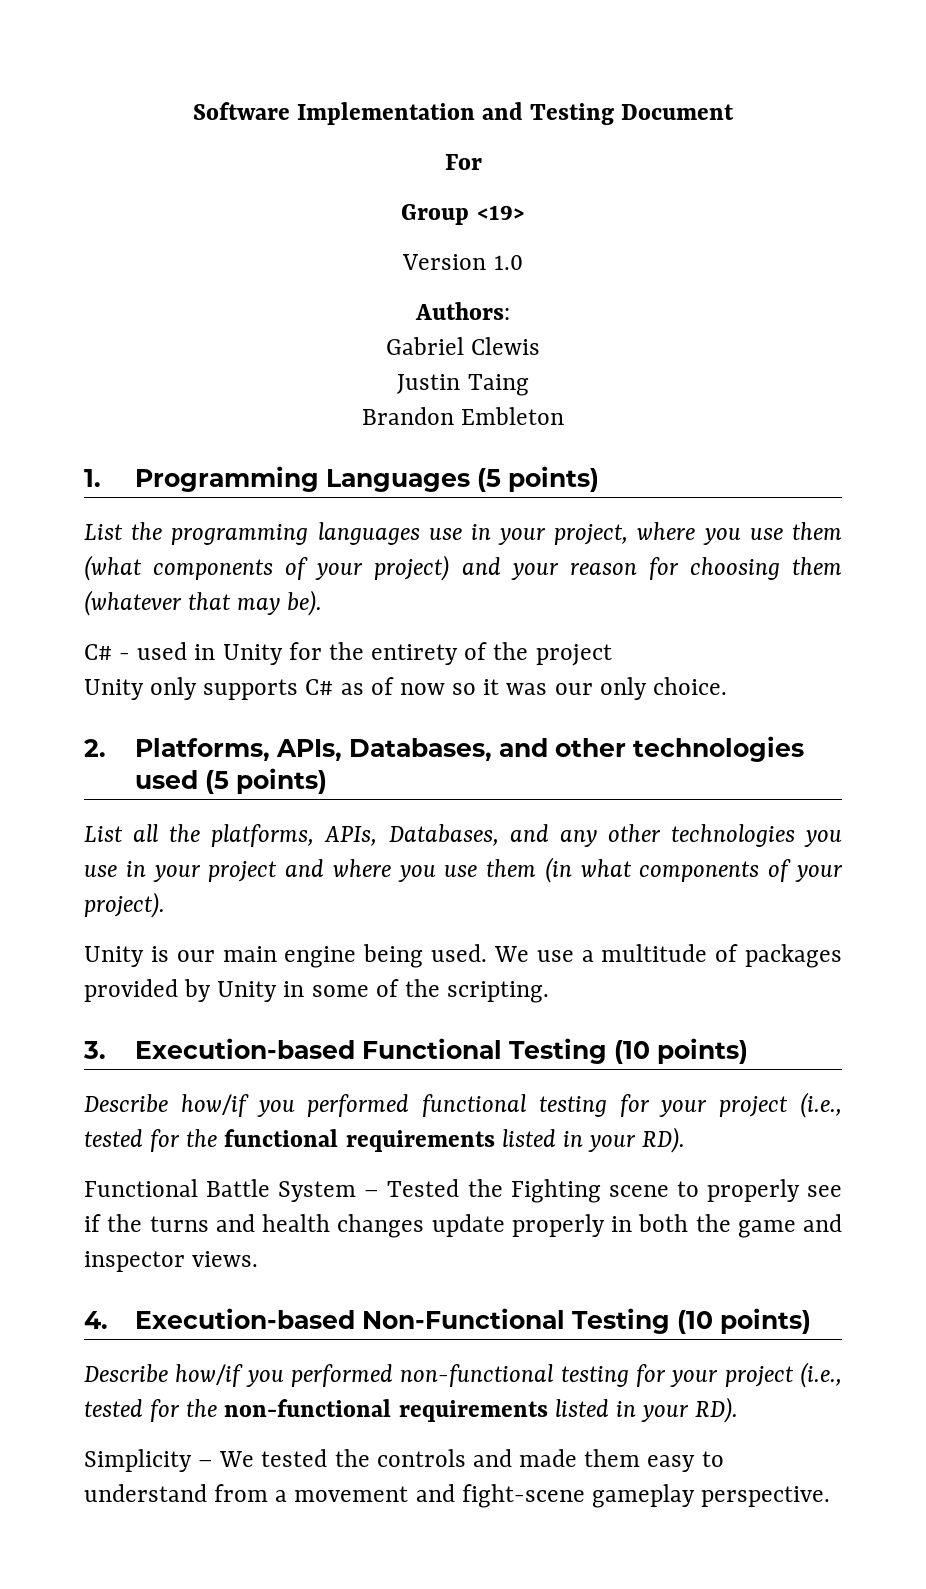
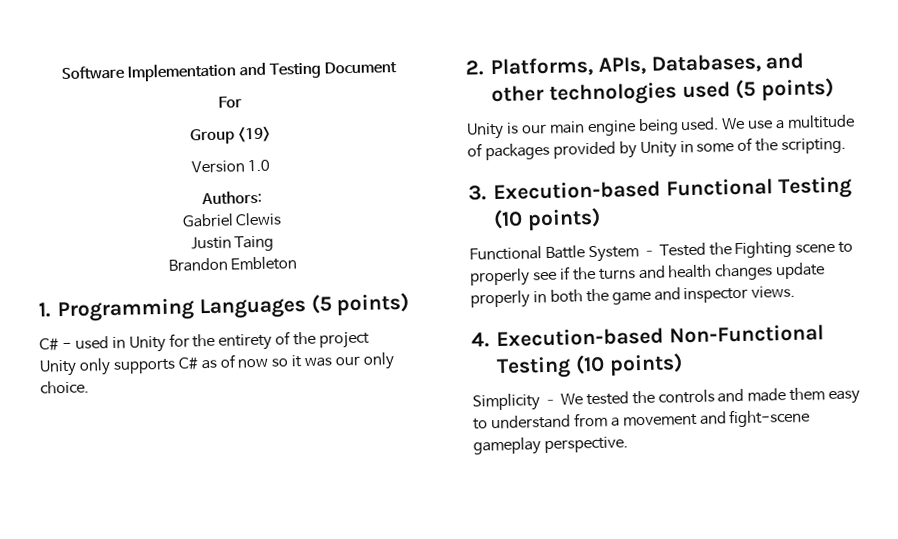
[84,522,842,545] [84,555,843,581] [84,590,323,616] // List the programming languages use in your project, where you use them (what components of your project) and your reason for choosing them (whatever that may be). -> (410, 304) none
[84,824,843,847] [84,857,843,883] [84,892,165,918] // List all the platforms, APIs, Databases, and any other technologies you use in your project and where you use them (in what components of your project). -> (834, 89) none
[84,1092,843,1118] [84,1127,686,1153] // Describe how/if you performed functional testing for your project (i.e., tested for the functional requirements listed in your RD). -> (601, 219) none
[84,1362,843,1388] [84,1397,739,1423] // Describe how/if you performed non-functional testing for your project (i.e., tested for the non-functional requirements listed in your RD). -> (683, 364) none

